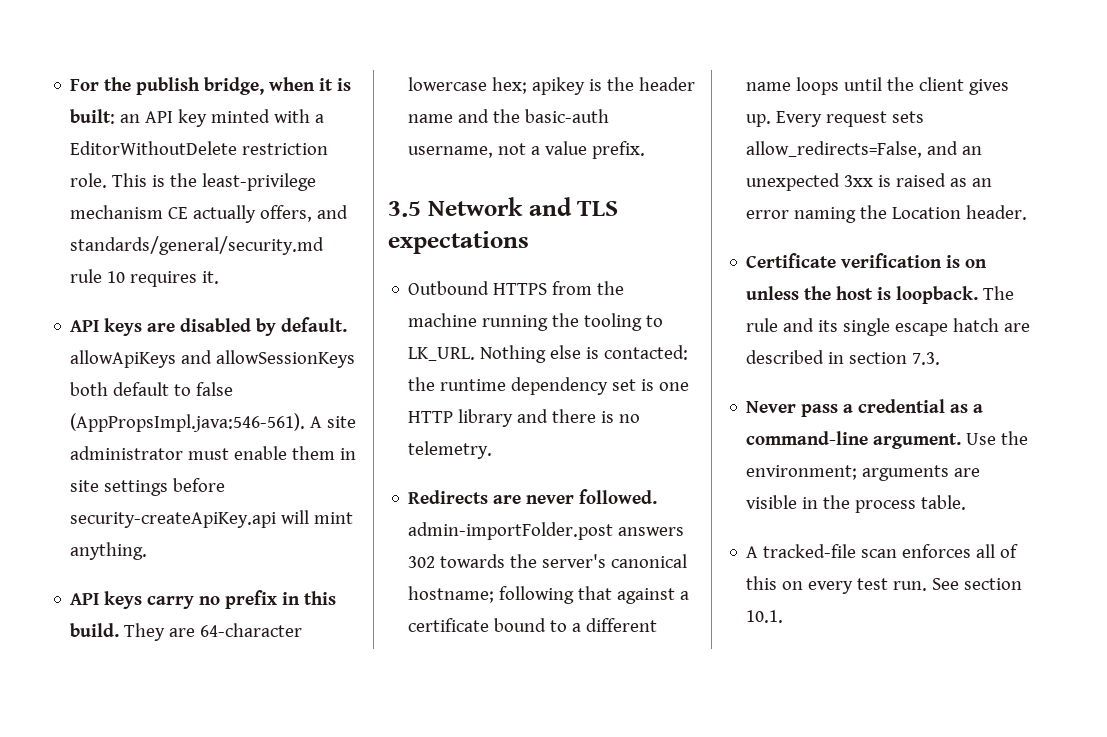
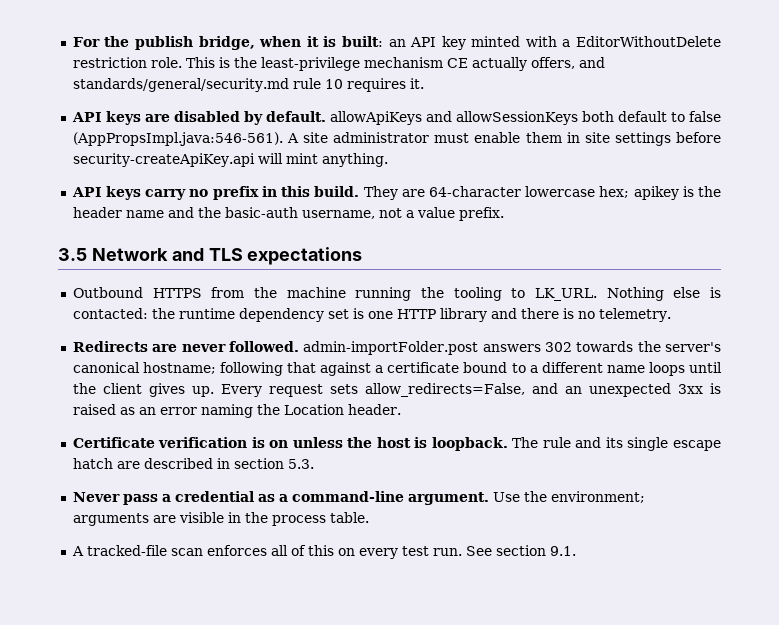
[912,352,941,365] 7.3. -> [287,459,314,469] 5.3.
[746,610,784,623] 10.1. -> [549,546,576,556] 9.1.

